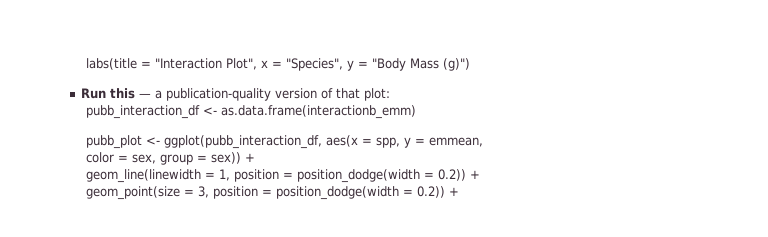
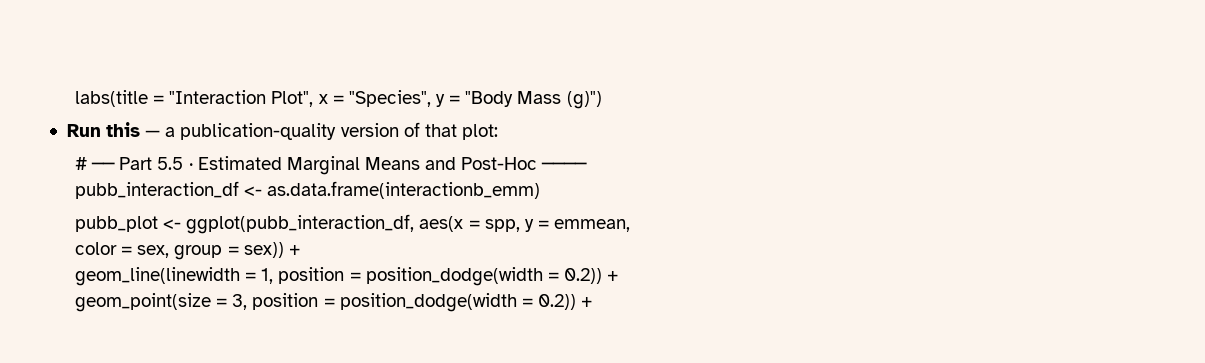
(390, 94) none -> [75,156,588,175] // # ── Part 5.5 · Estimated Marginal Means and Post-Hoc ────

